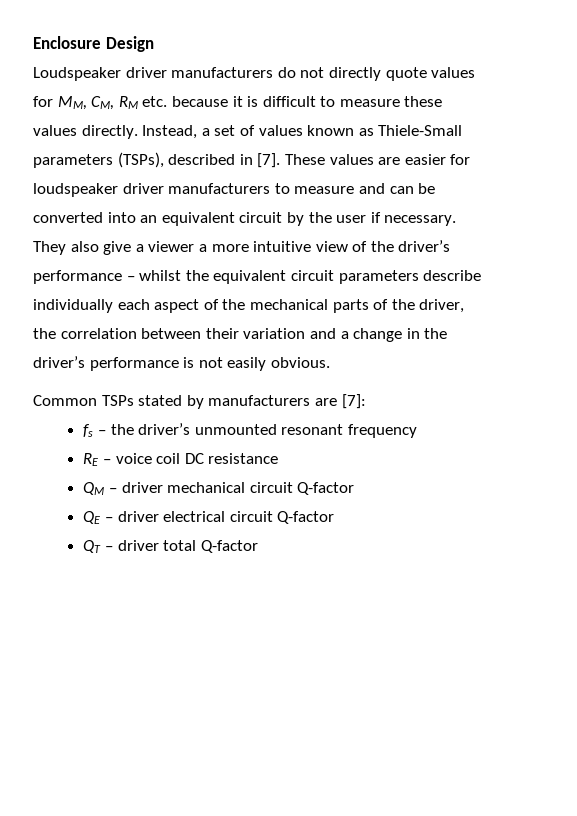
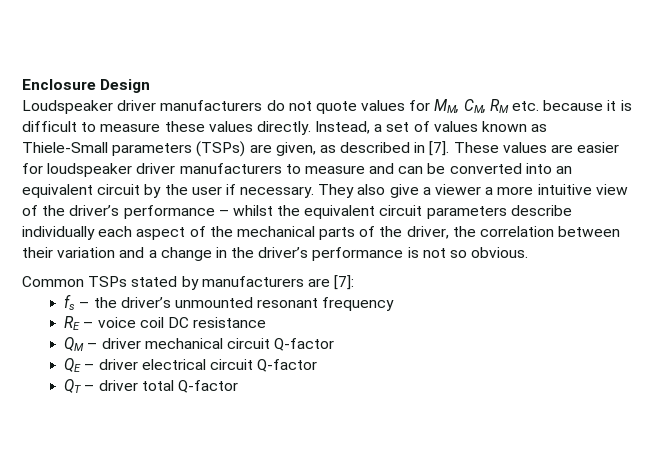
[328,67,381,81] directly -> (312, 106) none
[117,152,164,168] (TSPs), -> [196,141,336,157] (TSPs) are given, as
[227,357,267,371] easily -> [450,250,468,258] so

